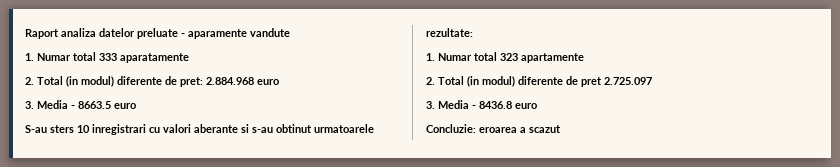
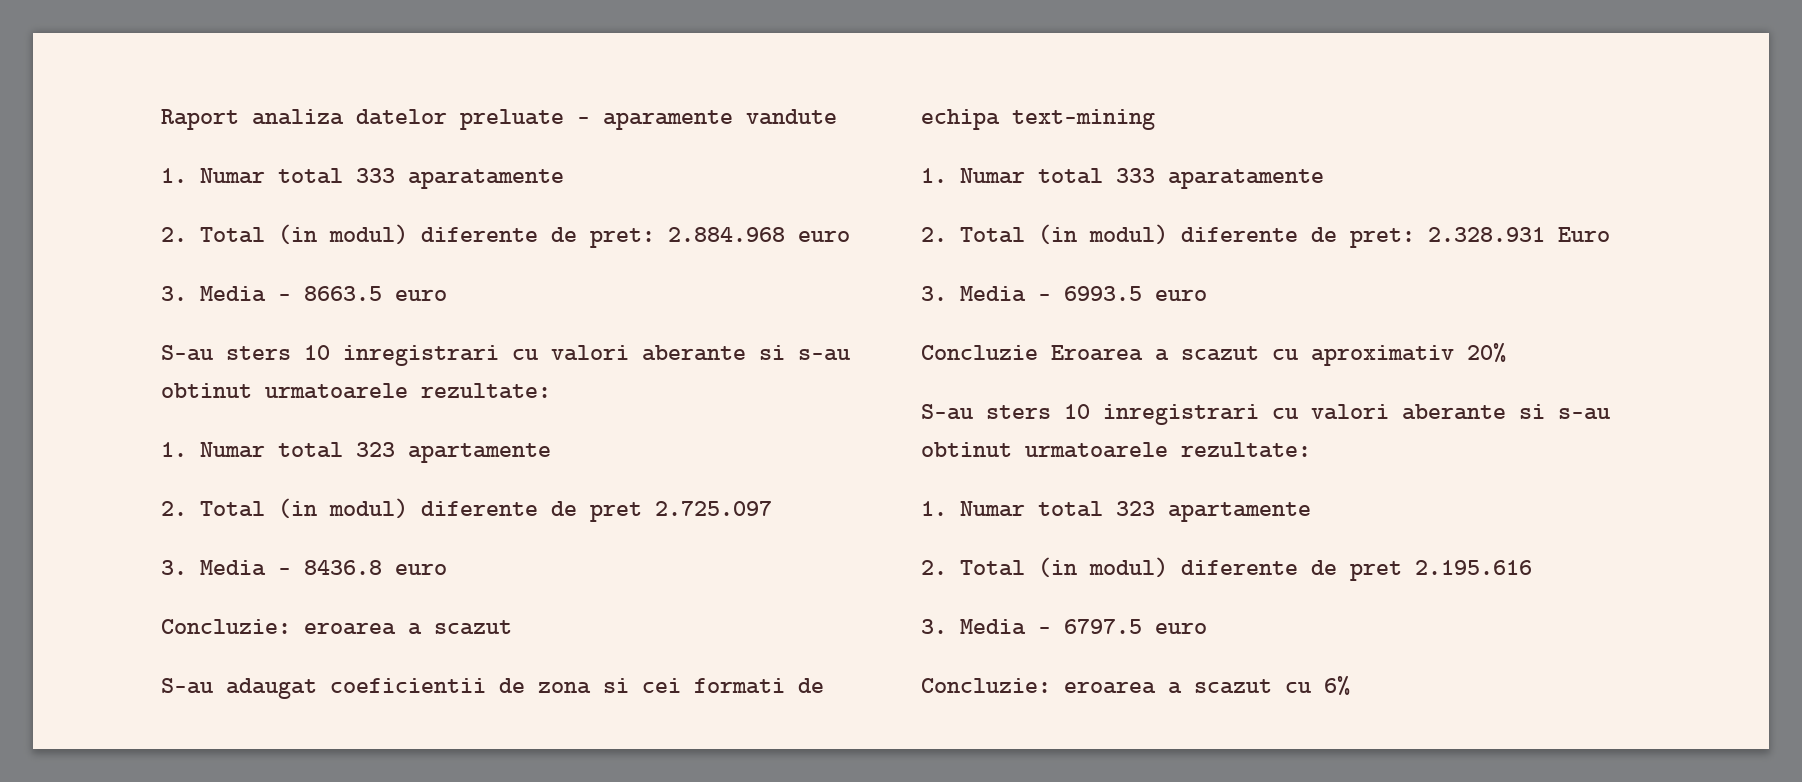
(561, 129) none -> [161,678,824,699] [921,109,1155,130] [921,168,1324,189] [921,224,1610,248] [921,286,1207,302] [921,343,1506,366] [921,404,1611,425] [921,442,1311,458] [921,501,1311,522] [921,557,1532,581] [921,619,1207,635] [921,676,1350,695] // S-au adaugat coeficientii de zona si cei formati de echipa text-mining // 1. Numar total 333 aparatamente // 2. Total (in modul) diferente de pret: 2.328.931 Euro // 3. Media - 6993.5 euro // Concluzie Eroarea a scazut cu aproximativ 20% // S-au sters 10 inregistrari cu valori aberante si s-au obtinut urmatoarele rezultate: // 1. Numar total 323 apartamente // 2. Total (in modul) diferente de pret 2.195.616 // 3. Media - 6797.5 euro // Concluzie: eroarea a scazut cu 6%

